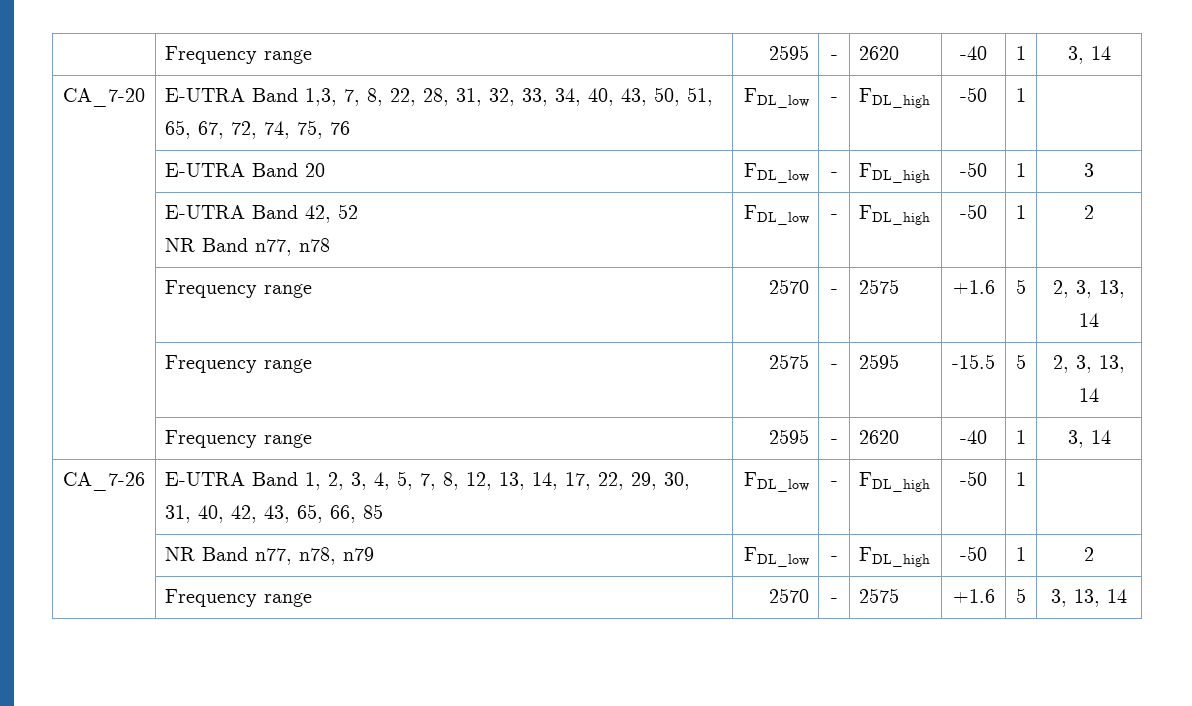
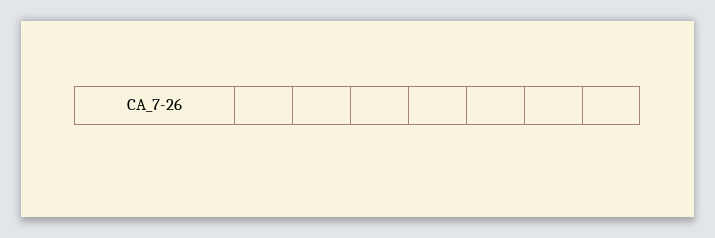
[165,46,313,64] [768,45,809,60] [830,55,838,60] [859,46,900,60] [960,46,987,60] [1016,46,1026,60] [1067,46,1111,64] [63,88,145,107] [165,87,714,106] [165,120,351,139] [743,88,809,108] [830,97,838,102] [859,88,931,108] [960,87,987,102] [1016,88,1026,102] [165,163,326,177] [743,163,809,183] [830,172,838,177] [859,163,931,183] [960,162,987,177] [1016,163,1026,177] [1084,163,1094,177] [165,204,359,223] [165,238,331,256] [743,205,809,225] [830,214,838,219] [859,205,931,225] [960,204,987,219] [1016,205,1026,219] [1084,205,1094,219] [165,280,313,298] [768,279,809,294] [830,289,838,294] [859,279,900,294] [952,280,995,294] [1016,279,1026,294] [1053,280,1125,298] [1079,313,1099,327] [165,355,313,373] [768,354,809,369] [830,364,838,369] [859,354,900,369] [952,354,995,369] [1016,354,1026,369] [1053,355,1125,373] [1079,388,1099,402] [165,430,313,448] [768,429,809,444] [830,439,838,444] [859,430,900,444] [960,430,987,444] [1016,430,1026,444] [1067,430,1111,448] [63,472,145,491] [165,471,691,490] [165,504,384,523] [743,472,809,492] [830,481,838,486] [859,472,931,492] [960,471,987,486] [1016,472,1026,486] [165,547,375,565] [743,547,809,567] [830,556,838,561] [859,547,931,567] [960,546,987,561] [1016,547,1026,561] [1084,547,1094,561] [165,589,313,607] [768,588,809,603] [830,598,838,603] [859,588,900,603] [952,589,995,603] [1016,588,1026,603] [1051,589,1127,607] | Frequency range | 2595 | - | 2620 | -40 | 1 | 3, 14 // CA_7-20 | E-UTRA Band 1,3, 7, 8, 22, 28, 31, 32, 33, 34, 40, 43, 50, 51, 65, 67, 72, 74, 75, 76 | FDL_low | - | FDL_high | -50 | 1 | // | E-UTRA Band 20 | FDL_low | - | FDL_high | -50 | 1 | 3 // | E-UTRA Band 42, 52 // NR Band n77, n78 | FDL_low | - | FDL_high | -50 | 1 | 2 // | Frequency range | 2570 | - | 2575 | +1.6 | 5 | 2, 3, 13, 14 // | Frequency range | 2575 | - | 2595 | -15.5 | 5 | 2, 3, 13, 14 // | Frequency range | 2595 | - | 2620 | -40 | 1 | 3, 14 // CA_7-26 | E-UTRA Band 1, 2, 3, 4, 5, 7, 8, 12, 13, 14, 17, 22, 29, 30, 31, 40, 42, 43, 65, 66, 85 | FDL_low | - | FDL_high | -50 | 1 | // | NR Band n77, n78, n79 | FDL_low | - | FDL_high | -50 | 1 | 2 // | Frequency range | 2570 | - | 2575 | +1.6 | 5 | 3, 13, 14 -> [127,98,182,112] CA_7-26 | | | | | | |

